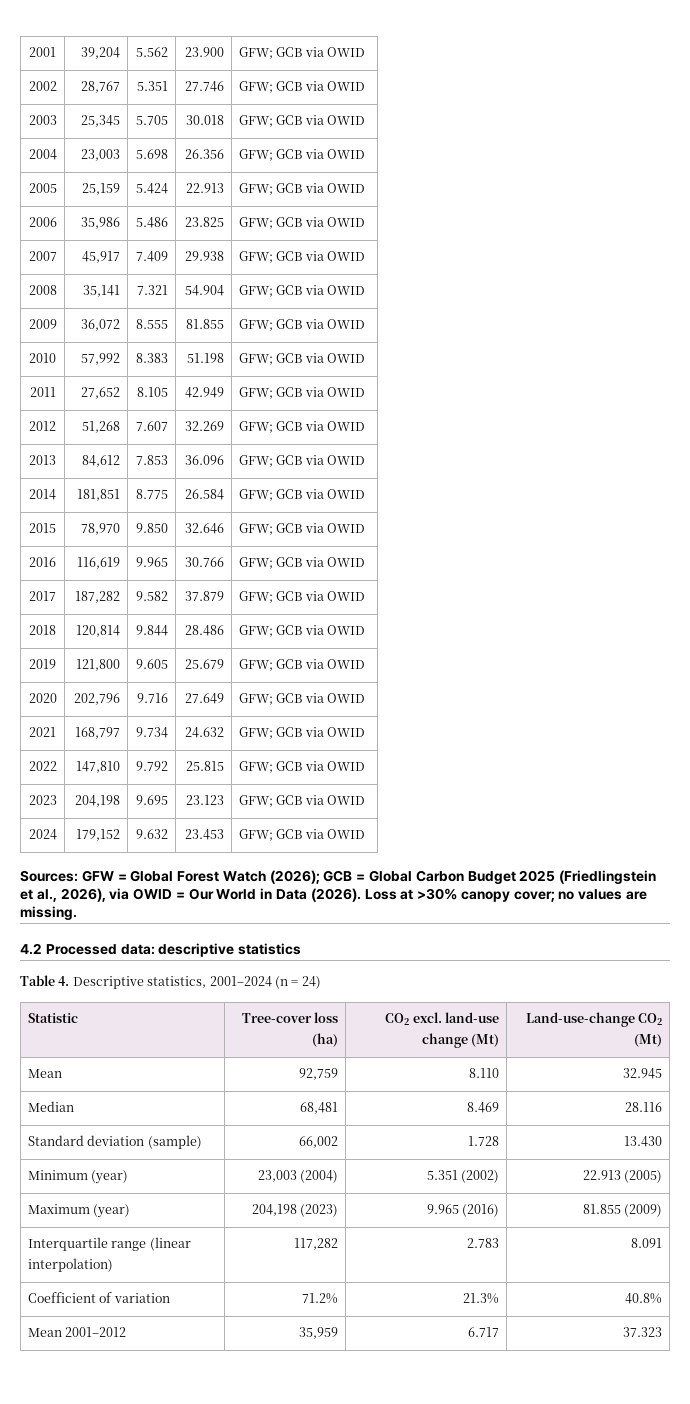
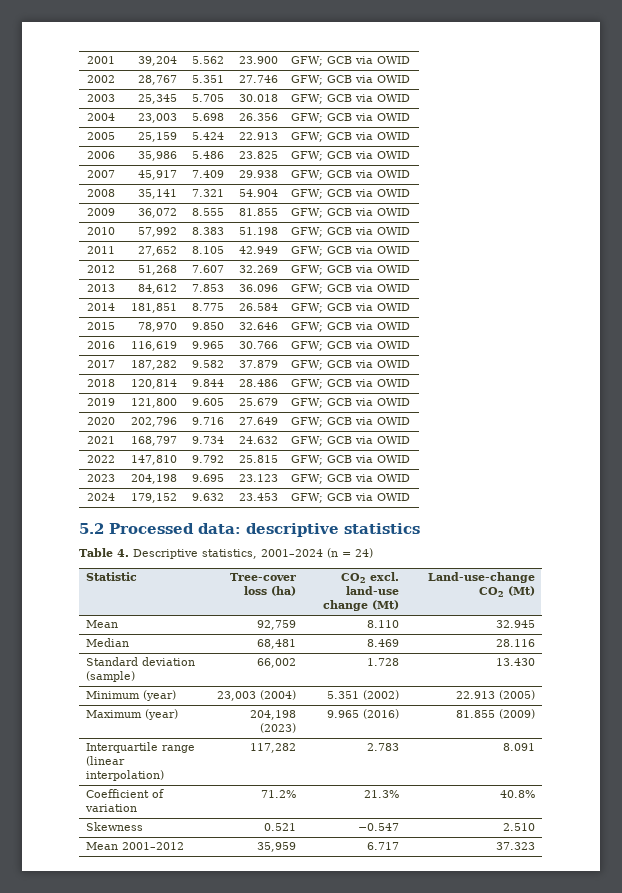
[20,870,657,884] [20,888,648,902] [20,906,77,920] [20,943,42,955] Sources: GFW = Global Forest Watch (2026); GCB = Global Carbon Budget 2025 (Friedlingstein et al., 2026), via OWID = Our World in Data (2026). Loss at >30% canopy cover; no values are missing. // 4.2 -> [79,523,104,534] 5.2
(663, 1298) none -> [86,822,144,831] [263,823,296,831] [357,823,399,831] [502,823,535,831] // Skewness | 0.521 | −0.547 | 2.510

